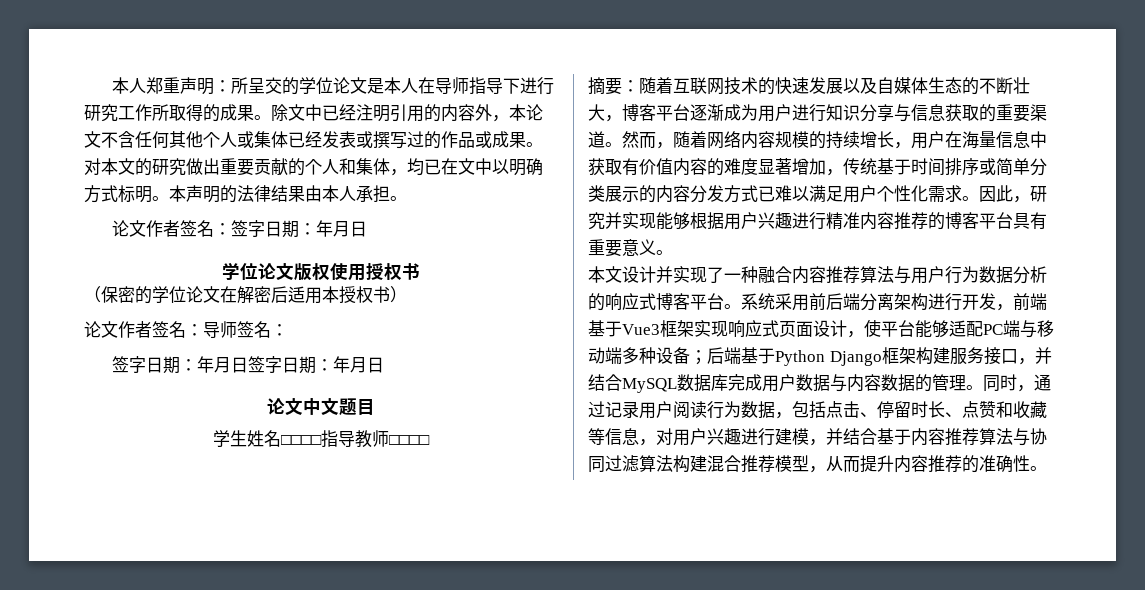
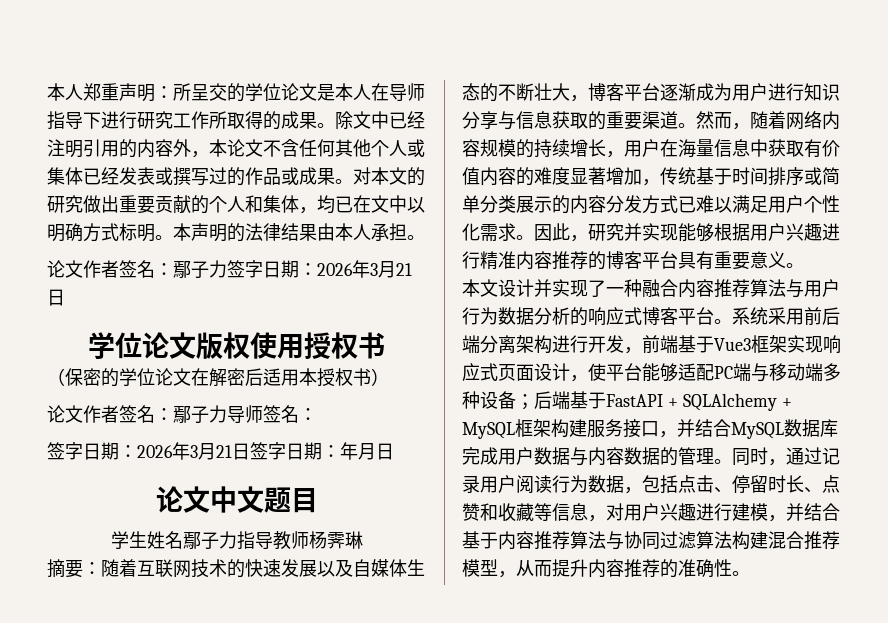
[231,220,351,238] 签字日期：年月 -> [173,260,412,279] 鄢子力签字日期：2026年3月21
(203, 330) none -> [173,405,227,424] 鄢子力
[197,356,232,373] 年月 -> [137,442,232,460] 2026年3月21
[280,435,322,445] □□□□ -> [182,531,237,550] 鄢子力
[388,435,430,445] □□□□ -> [308,531,363,549] 杨霁琳
[775,350,882,366] Python Django -> [606,393,792,411] [462,422,515,439] FastAPI + SQLAlchemy + MySQL

